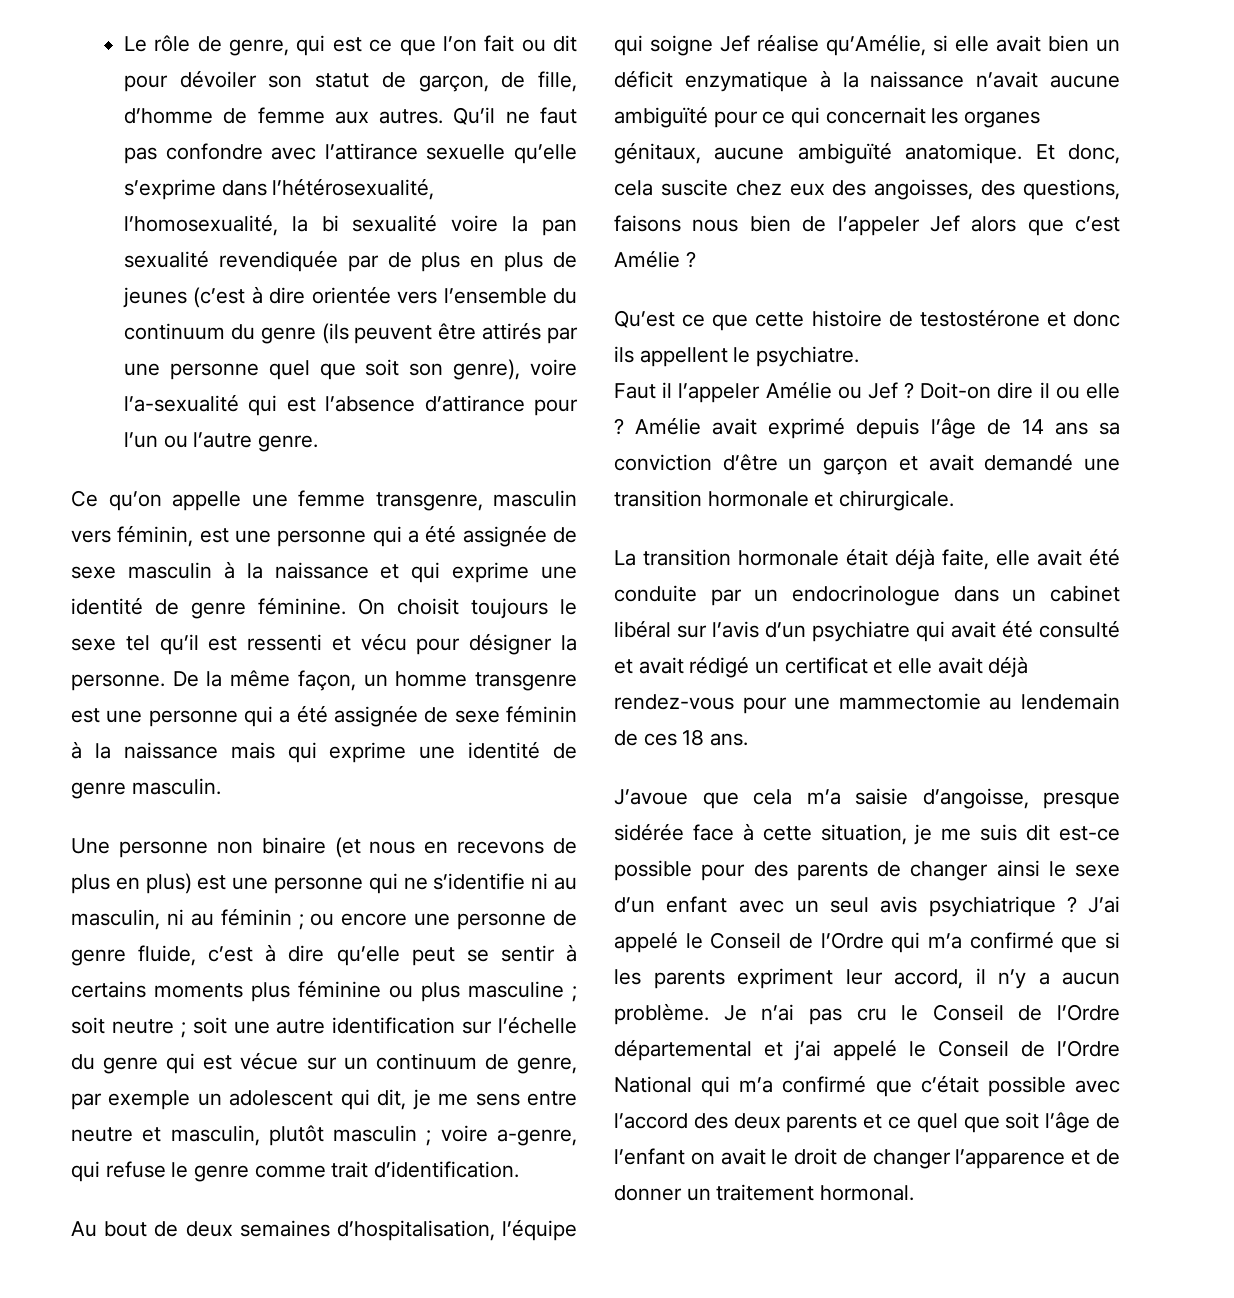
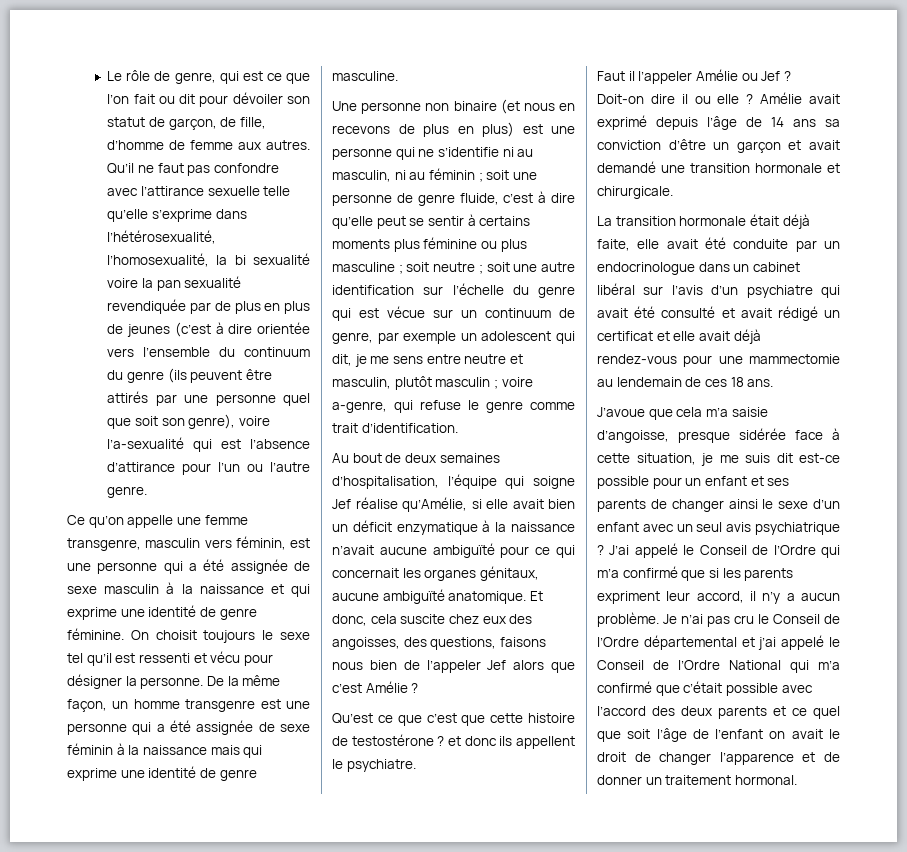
(506, 152) none -> [263,186,291,196] telle
[131,778,221,795] masculin. -> [332,71,398,81] masculine.
[310,913,408,926] ou encore -> [486,170,510,180] soit
(749, 322) none -> [426,713,486,726] c’est que
(1040, 318) none -> [437,736,445,746] ?
[753,861,788,877] des -> [685,476,790,486] un enfant et ses

